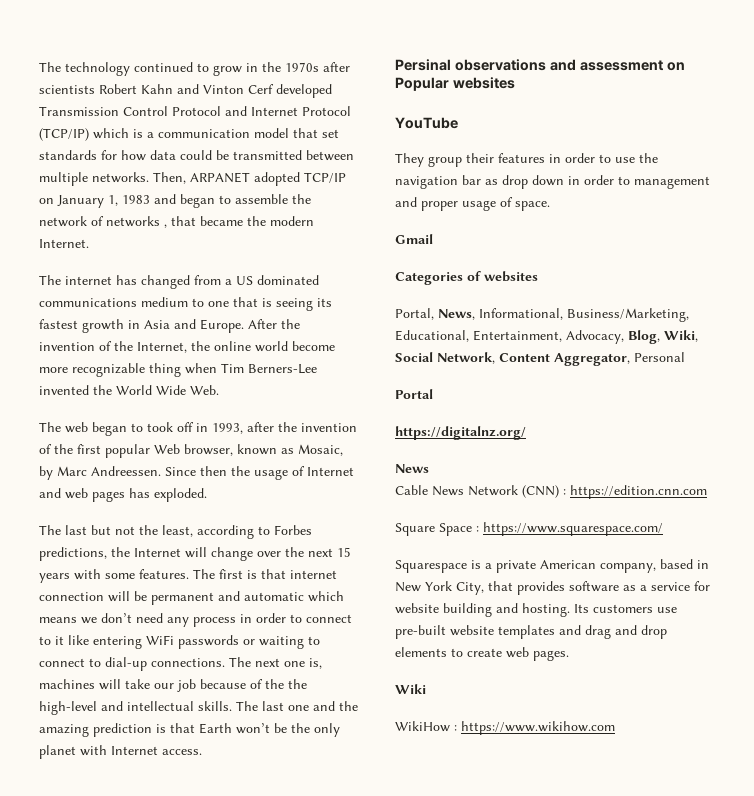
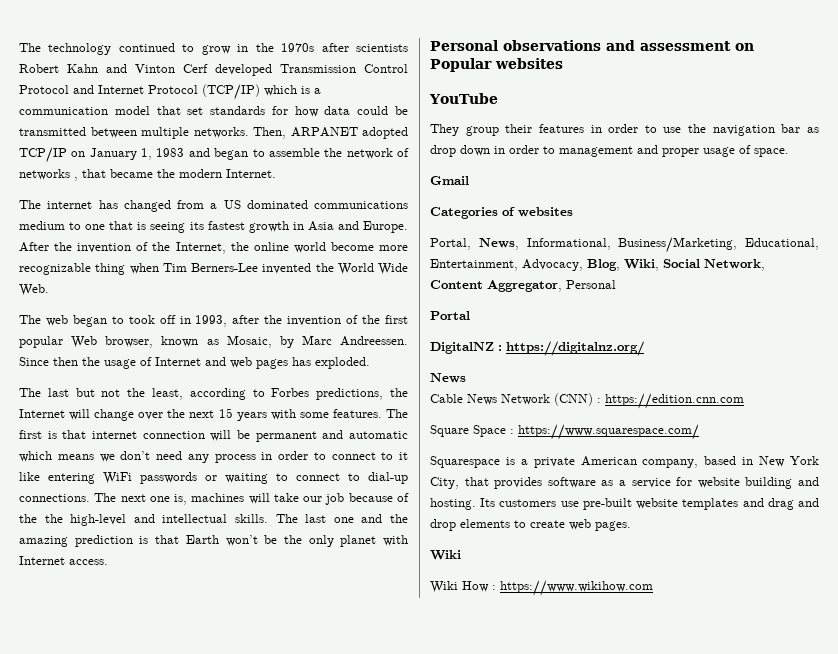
[395,59,451,71] Persinal -> [430,40,498,51] Personal
(433, 394) none -> [430,342,502,354] DigitalNZ :
[395,721,450,732] WikiHow -> [430,581,489,593] Wiki How

